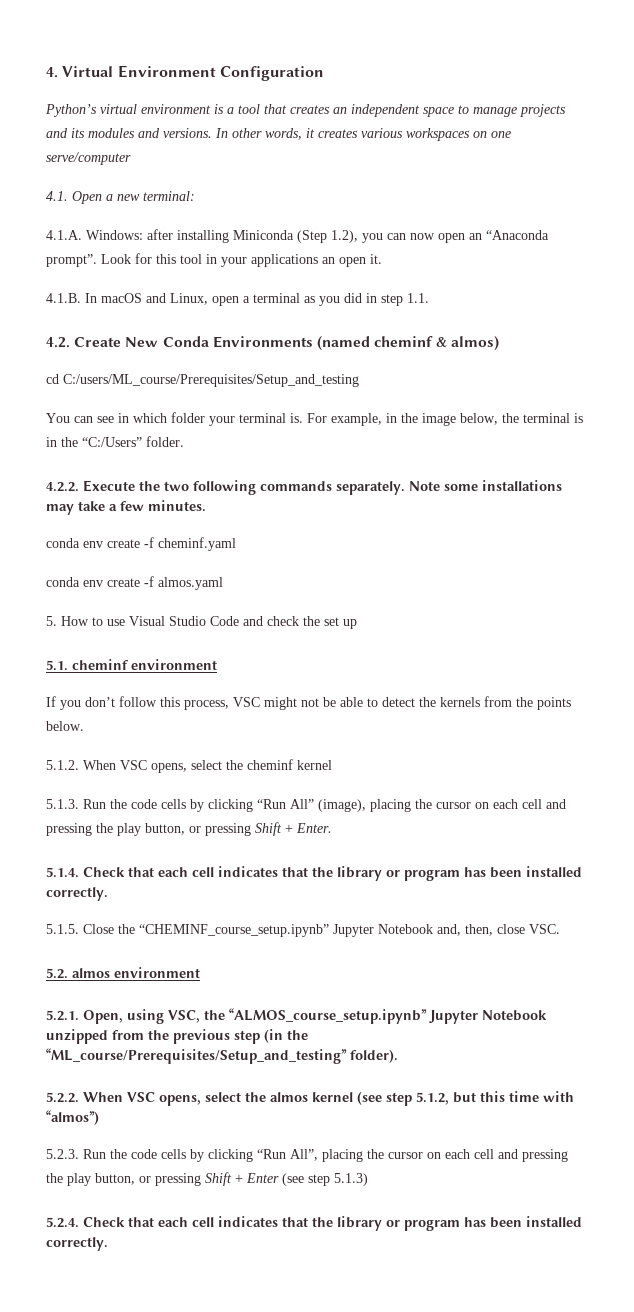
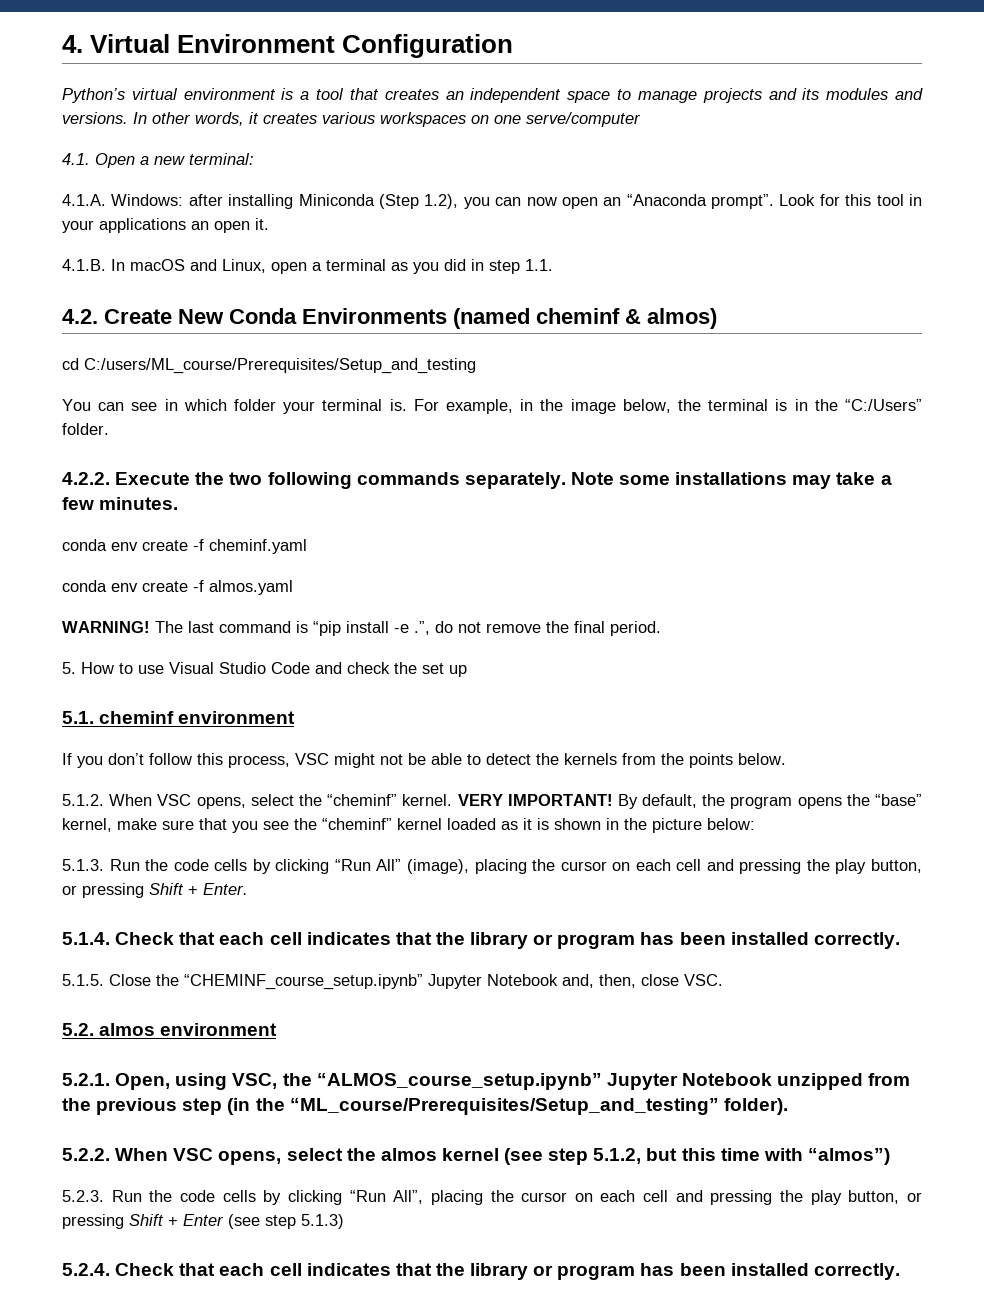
(223, 583) none -> [62,621,661,636] // WARNING! The last command is “pip install -e .”, do not remove the final period.
[247,759,332,770] cheminf kernel -> [327,794,922,809] [62,818,755,833] “cheminf” kernel. VERY IMPORTANT! By default, the program opens the “base” kernel, make sure that you see the “cheminf” kernel loaded as it is shown in the picture below:

